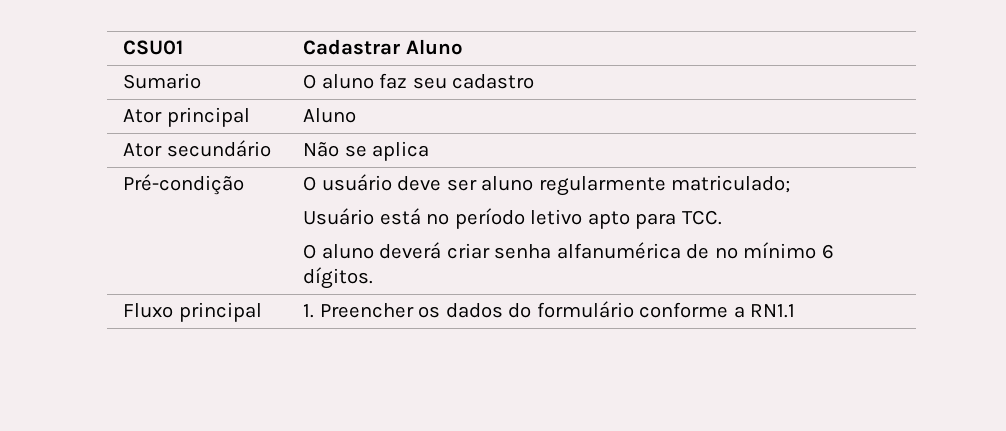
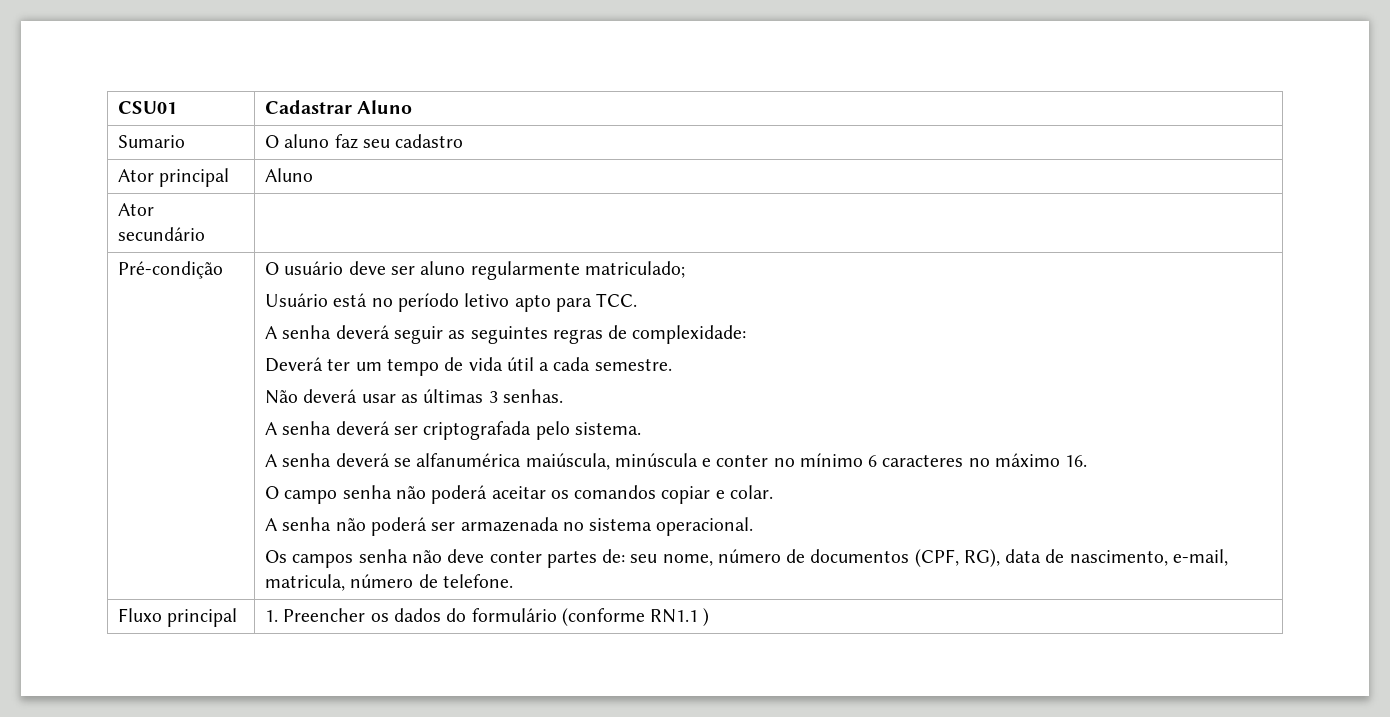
[303,141,430,161] Não se aplica -> (206, 234) none
[303,242,834,259] [303,267,374,289] O aluno deverá criar senha alfanumérica de no mínimo 6 dígitos. -> [265,325,747,344] [265,357,672,376] [265,389,563,404] [265,421,641,440] [265,453,1088,470] [265,485,773,504] [265,517,754,536] [265,549,1228,568] [265,574,513,591] A senha deverá seguir as seguintes regras de complexidade: // Deverá ter um tempo de vida útil a cada semestre. // Não deverá usar as últimas 3 senhas. // A senha deverá ser criptografada pelo sistema. // A senha deverá se alfanumérica maiúscula, minúscula e conter no mínimo 6 caracteres no máximo 16. // O campo senha não poderá aceitar os comandos copiar e colar. // A senha não poderá ser armazenada no sistema operacional. // Os campos senha não deve conter partes de: seu nome, número de documentos (CPF, RG), data de nascimento, e-mail, matricula, número de telefone.
[639,302,796,318] conforme a RN1.1 -> [561,608,710,626] (conforme RN1.1 )

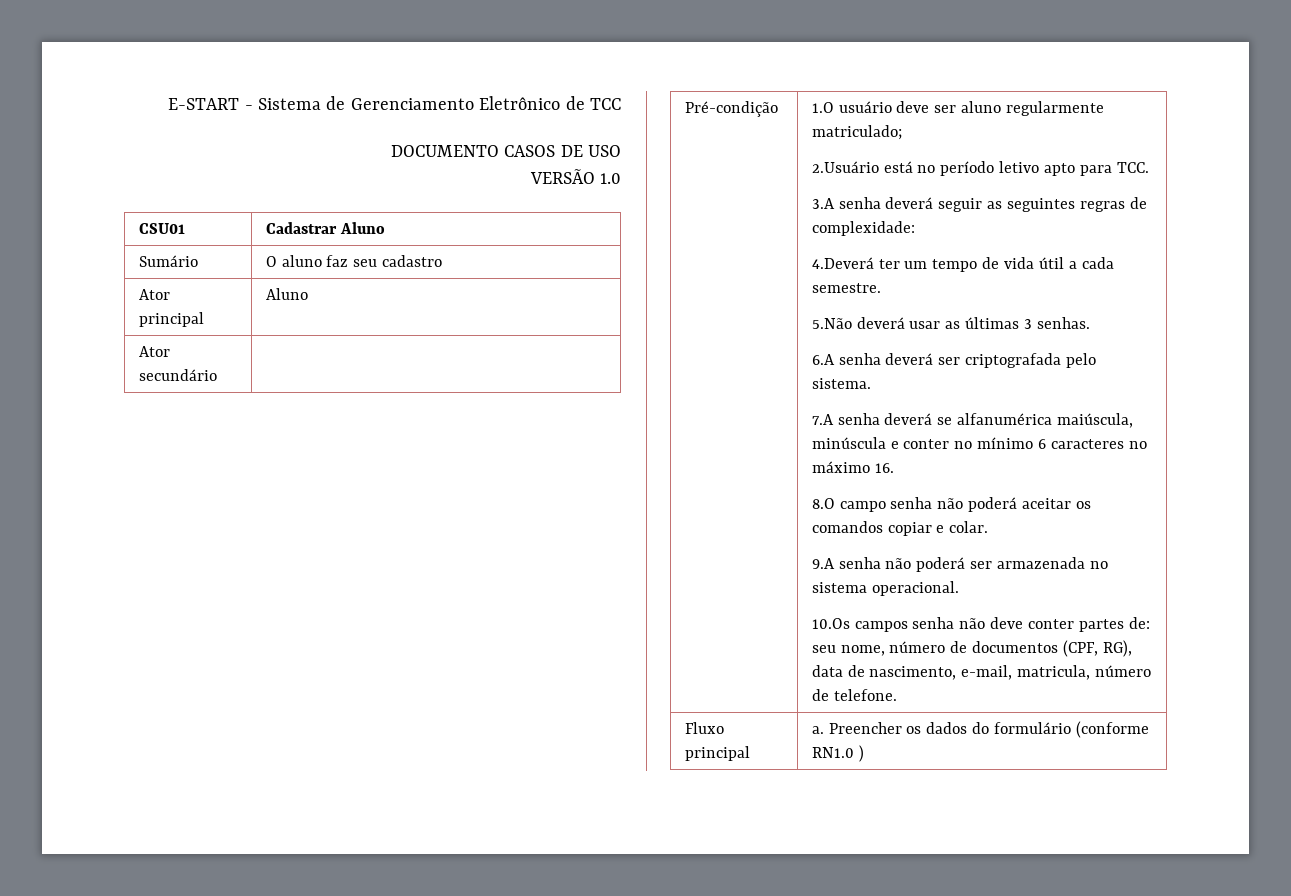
(118, 107) none -> [168,96,621,110] [390,145,621,157] [529,169,621,184] E-START - Sistema de Gerenciamento Eletrônico de TCC // DOCUMENTO CASOS DE USO // VERSÃO 1.0 //
[118,135,186,148] Sumario -> [138,255,198,267] Sumário
[265,262,280,275] O -> [811,102,834,113] 1.O
[265,293,329,307] Usuário -> [811,161,879,173] 2.Usuário
[265,326,278,339] A -> [811,198,835,209] 3.A
[265,357,324,372] Deverá -> [811,257,874,269] 4.Deverá
[265,390,299,404] Não -> [811,318,852,329] 5.Não
[265,422,278,435] A -> [811,354,835,365] 6.A
[265,454,278,467] A -> [811,414,834,425] 7.A
[265,486,280,499] O -> [811,498,835,509] 8.O
[265,518,278,531] A -> [811,558,835,569] 9.A
[265,550,288,563] Os -> [811,618,850,629] 10.Os
[265,610,279,622] 1. -> [811,726,824,734] a.
[650,609,699,623] RN1.1 -> [811,747,854,758] RN1.0

